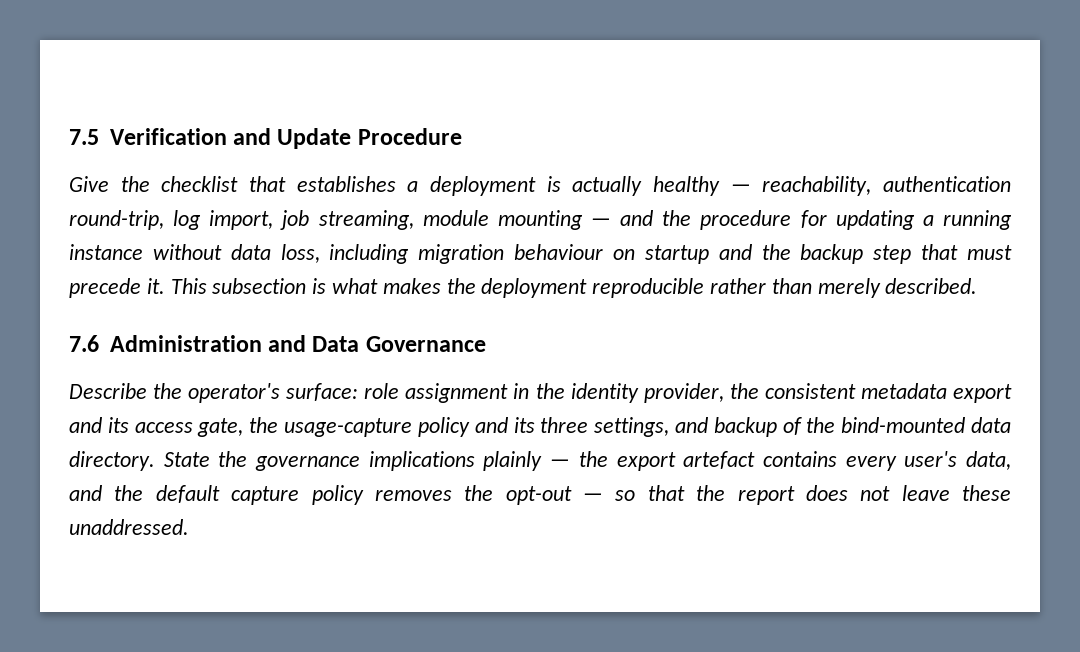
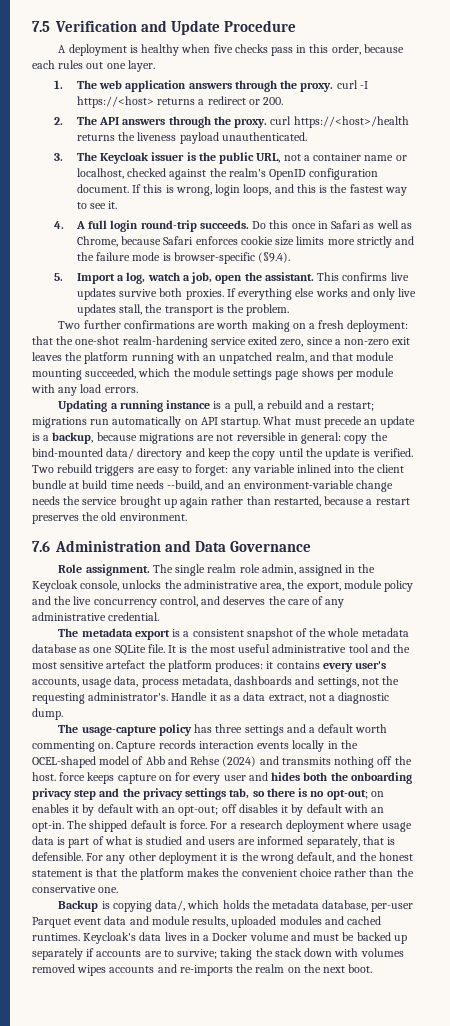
[69,176,1011,196] [69,210,1012,230] [69,244,1013,264] [69,278,978,298] Give the checklist that establishes a deployment is actually healthy — reachability, authentication round-trip, log import, job streaming, module mounting — and the procedure for updating a running instance without data loss, including migration behaviour on startup and the backup step that must precede it. This subsection is what makes the deployment reproducible rather than merely described. -> [58,44,404,56] [32,60,155,72] [54,80,368,92] [76,96,284,108] [54,116,409,128] [76,132,307,144] [54,152,407,164] [76,168,379,180] [76,184,407,196] [76,201,118,209] [54,220,412,232] [76,236,415,248] [76,252,291,264] [54,272,409,284] [76,288,417,300] [76,304,290,316] [58,320,409,332] [32,336,411,348] [32,352,395,364] [32,368,395,380] [31,384,138,396] [58,400,374,412] [32,416,416,428] [32,432,388,444] [32,448,413,460] [32,464,404,476] [32,480,394,492] [32,496,410,508] [32,512,187,524] A deployment is healthy when five checks pass in this order, because each rules out one layer. // 1. The web application answers through the proxy. curl -I https://<host> returns a redirect or 200. // 2. The API answers through the proxy. curl https://<host>/health returns the liveness payload unauthenticated. // 3. The Keycloak issuer is the public URL, not a container name or localhost, checked against the realm's OpenID configuration document. If this is wrong, login loops, and this is the fastest way to see it. // 4. A full login round-trip succeeds. Do this once in Safari as well as Chrome, because Safari enforces cookie size limits more strictly and the failure mode is browser-specific (§9.4). // 5. Import a log, watch a job, open the assistant. This confirms live updates survive both proxies. If everything else works and only live updates stall, the transport is the problem. // Two further confirmations are worth making on a fresh deployment: that the one-shot realm-hardening service exited zero, since a non-zero exit leaves the platform running with an unpatched realm, and that module mounting succeeded, which the module settings page shows per module with any load errors. // Updating a running instance is a pull, a rebuild and a restart; migrations run automatically on API startup. What must precede an update is a backup, because migrations are not reversible in general: copy the bind-mounted data/ directory and keep the copy until the update is verified. Two rebuild triggers are easy to forget: any variable inlined into the client bundle at build time needs --build, and an environment-variable change needs the service brought up again rather than restarted, because a restart preserves the old environment.
[69,383,1013,403] [69,417,1011,437] [69,451,1012,471] [69,485,1011,505] [69,519,189,535] Describe the operator's surface: role assignment in the identity provider, the consistent metadata export and its access gate, the usage-capture policy and its three settings, and backup of the bind-mounted data directory. State the governance implications plainly — the export artefact contains every user's data, and the default capture policy removes the opt-out — so that the report does not leave these unaddressed. -> [58,564,376,576] [32,580,414,592] [32,596,345,608] [32,612,160,621] [58,628,409,640] [32,644,411,656] [32,660,387,672] [32,676,400,688] [32,692,390,704] [32,708,63,720] [58,724,388,736] [32,740,358,752] [32,756,412,768] [32,772,412,784] [32,788,384,800] [32,804,385,816] [32,820,412,832] [32,836,396,848] [32,852,413,864] [32,868,414,880] [32,885,119,893] [58,900,414,912] [32,916,382,928] [32,932,407,944] [32,948,404,960] [32,964,373,976] Role assignment. The single realm role admin, assigned in the Keycloak console, unlocks the administrative area, the export, module policy and the live concurrency control, and deserves the care of any administrative credential. // The metadata export is a consistent snapshot of the whole metadata database as one SQLite file. It is the most useful administrative tool and the most sensitive artefact the platform produces: it contains every user's accounts, usage data, process metadata, dashboards and settings, not the requesting administrator's. Handle it as a data extract, not a diagnostic dump. // The usage-capture policy has three settings and a default worth commenting on. Capture records interaction events locally in the OCEL-shaped model of Abb and Rehse (2024) and transmits nothing off the host. force keeps capture on for every user and hides both the onboarding privacy step and the privacy settings tab, so there is no opt-out; on enables it by default with an opt-out; off disables it by default with an opt-in. The shipped default is force. For a research deployment where usage data is part of what is studied and users are informed separately, that is defensible. For any other deployment it is the wrong default, and the honest statement is that the platform makes the convenient choice rather than the conservative one. // Backup is copying data/, which holds the metadata database, per-user Parquet event data and module results, uploaded modules and cached runtimes. Keycloak's data lives in a Docker volume and must be backed up separately if accounts are to survive; taking the stack down with volumes removed wipes accounts and re-imports the realm on the next boot.

